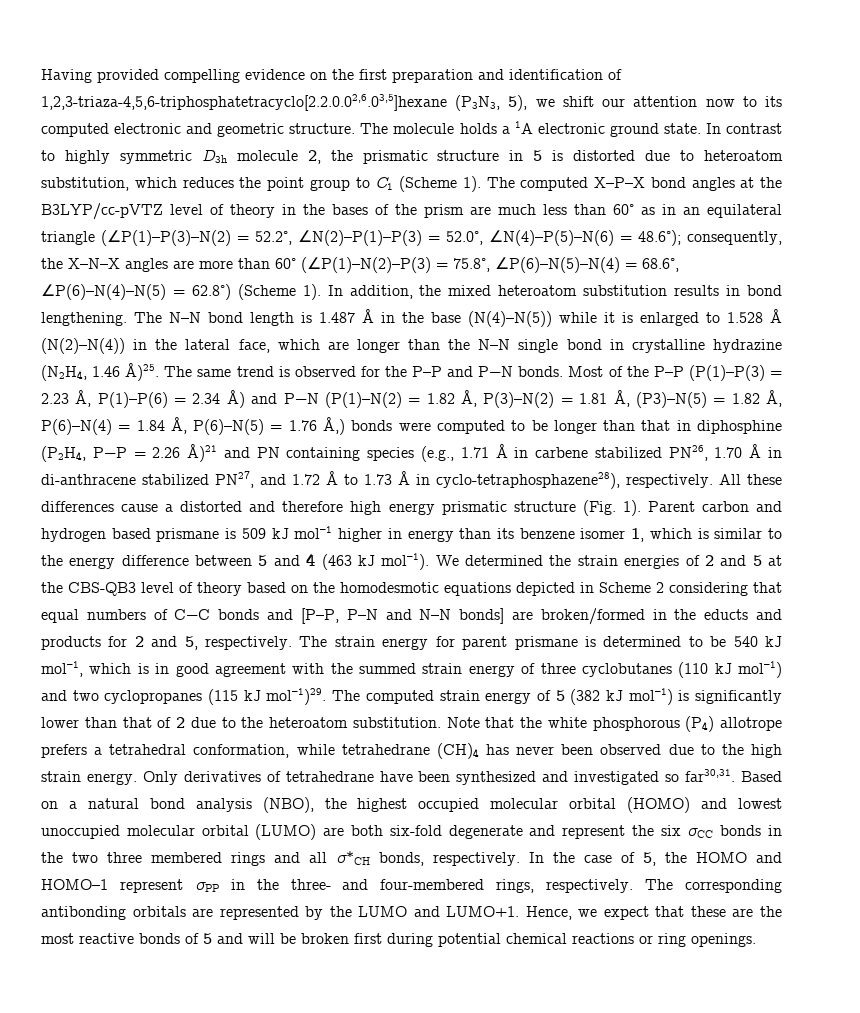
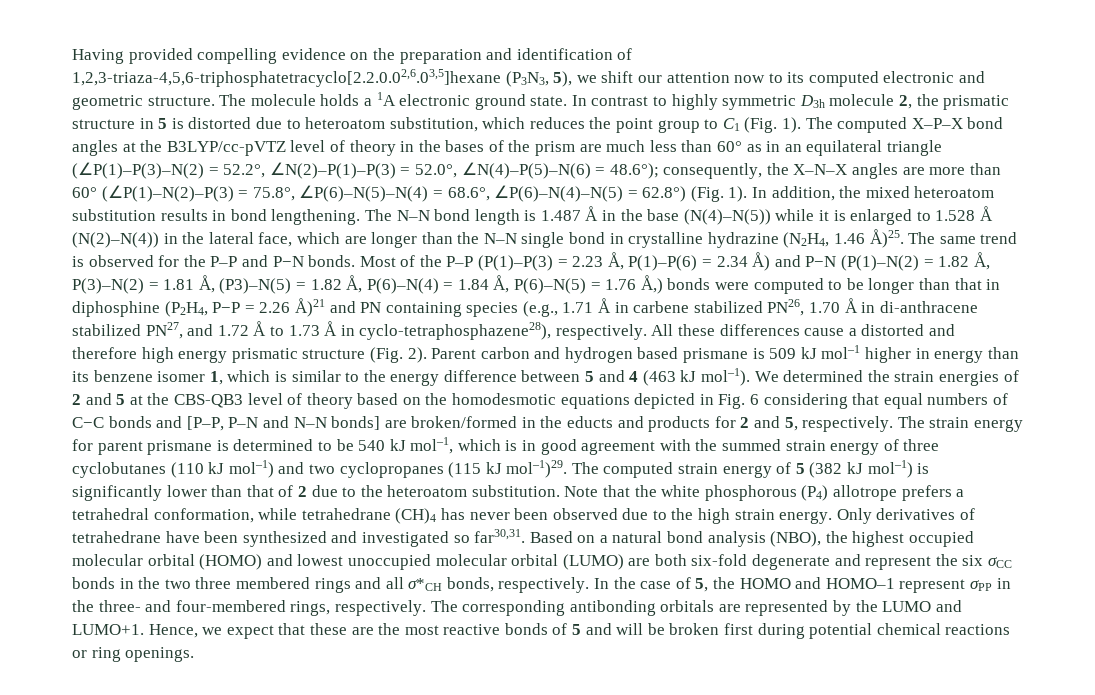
[359,69,387,80] first -> (395, 54) none
[399,176,457,192] (Scheme -> [744,117,778,133] (Fig.
[237,284,296,300] (Scheme -> [690,186,724,202] (Fig.
[622,500,641,516] 1). -> [407,347,427,363] 2).
[599,582,664,593] Scheme 2 -> [718,394,760,409] Fig. 6

